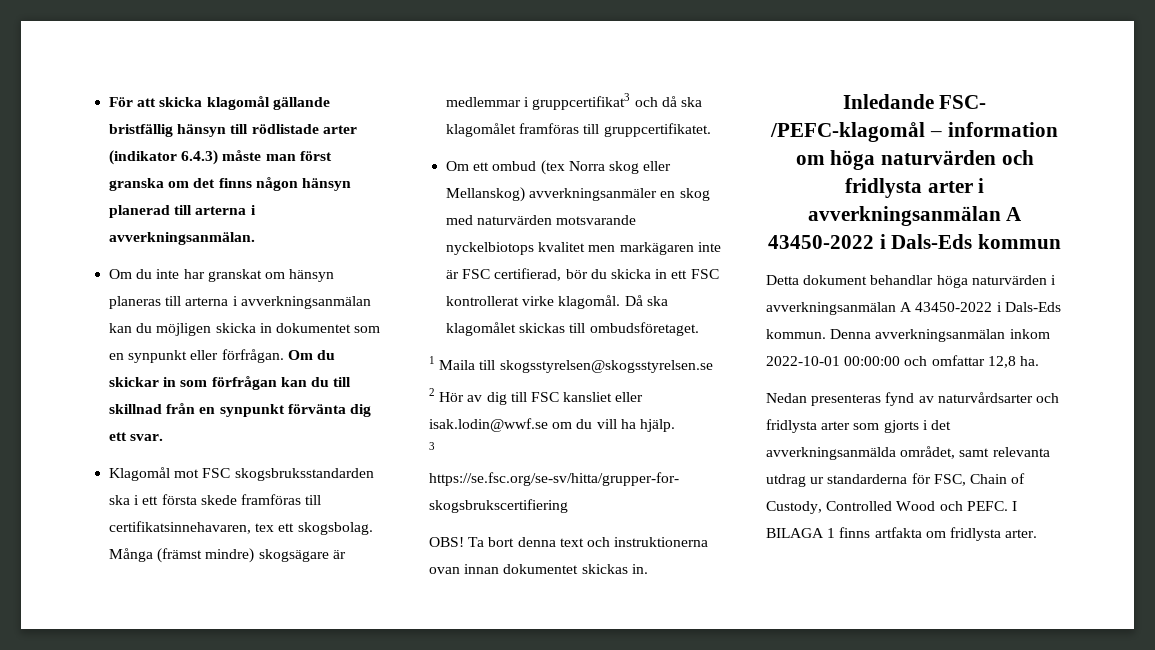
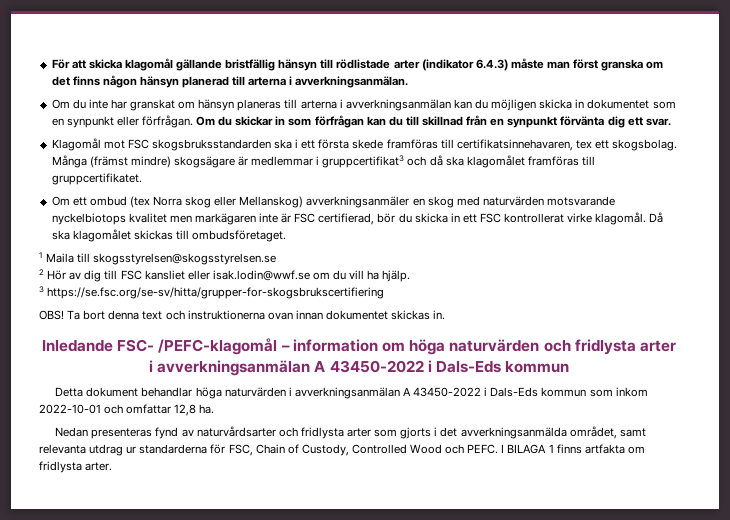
[766,329,1006,342] kommun. Denna avverkningsanmälan -> [541,387,613,397] kommun som
[844,356,901,366] 00:00:00 -> (101, 409) none

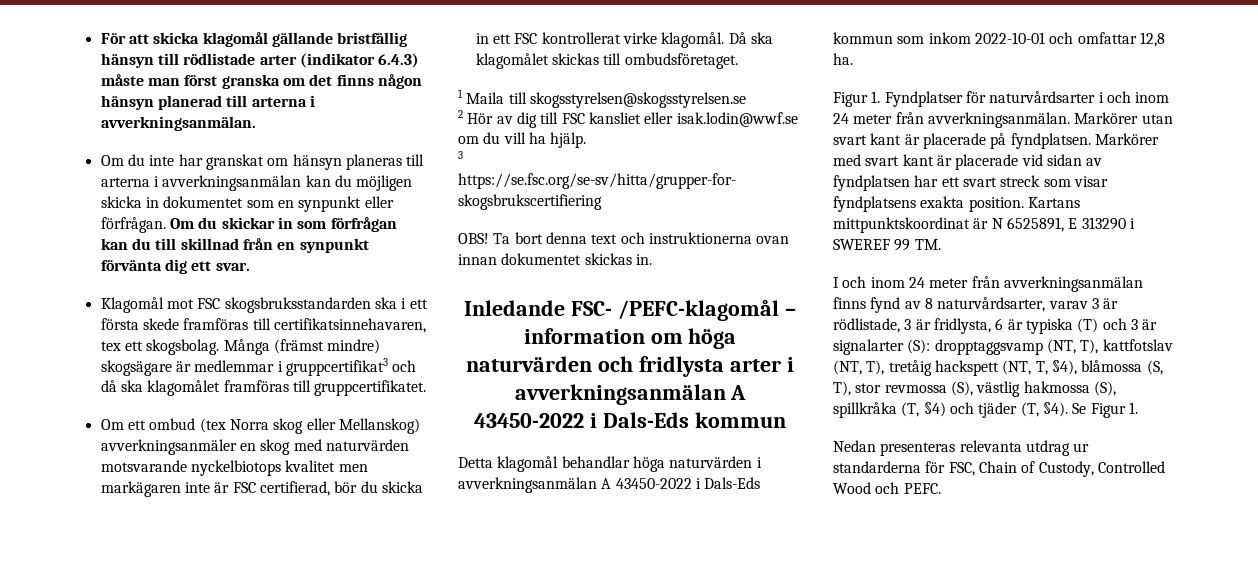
[86,387,139,397] dokument -> [497,456,559,472] klagomål
[55,426,646,439] Nedan presenteras fynd av naturvårdsarter och fridlysta arter som gjorts i det avverkningsanmälda området, samt -> [833,91,1170,107] [833,112,1173,128] [833,133,1159,149] [833,154,1103,170] [833,175,1108,191] [833,196,1080,212] [833,217,1135,233] [833,239,941,251] [833,276,1143,292] [833,297,1119,313] [833,318,1158,334] [833,339,1173,355] [833,360,1163,376] [833,381,1116,397] [833,402,1138,418] [833,440,956,456] Figur 1. Fyndplatser för naturvårdsarter i och inom 24 meter från avverkningsanmälan. Markörer utan svart kant är placerade på fyndplatsen. Markörer med svart kant är placerade vid sidan av fyndplatsen har ett svart streck som visar fyndplatsens exakta position. Kartans mittpunktskoordinat är N 6525891, E 313290 i SWEREF 99 TM. // I och inom 24 meter från avverkningsanmälan finns fynd av 8 naturvårdsarter, varav 3 är rödlistade, 3 är fridlysta, 6 är typiska (T) och 3 är signalarter (S): dropptaggsvamp (NT, T), kattfotslav (NT, T), tretåig hackspett (NT, T, §4), blåmossa (S, T), stor revmossa (S), västlig hakmossa (S), spillkråka (T, §4) och tjäder (T, §4). Se Figur 1. // Nedan presenteras
[501,444,645,454] [39,461,113,473] I BILAGA 1 finns artfakta om fridlysta arter. -> (941, 488) none

